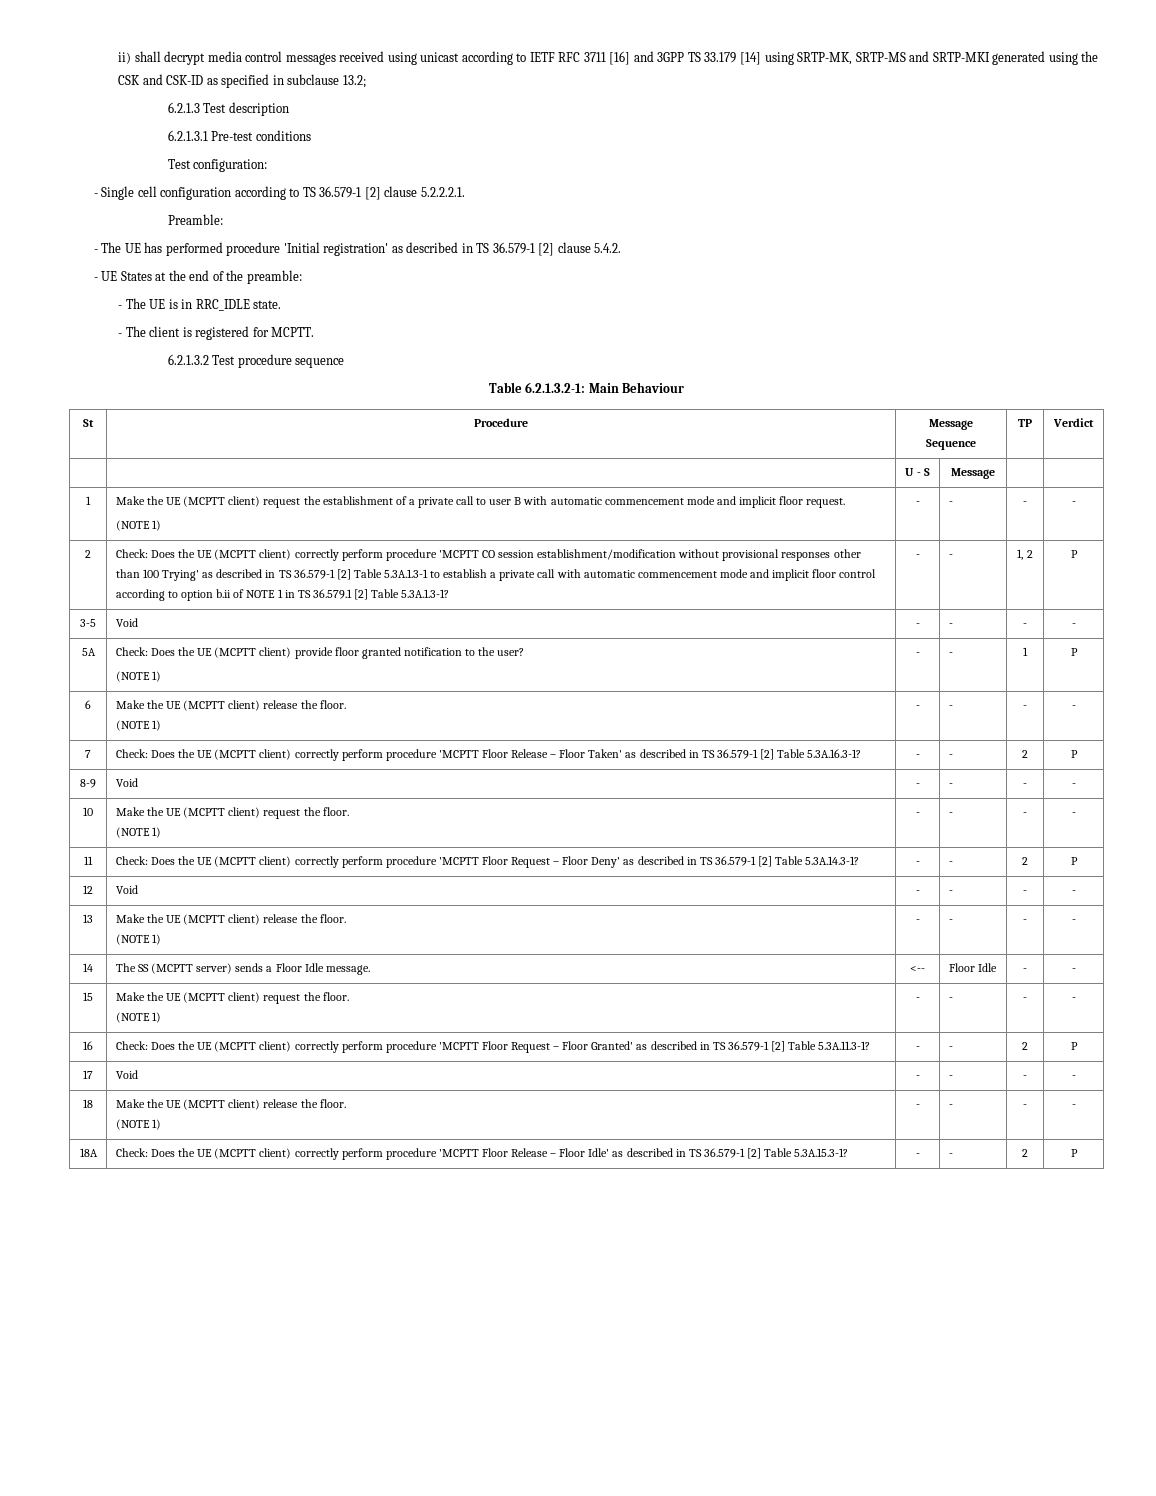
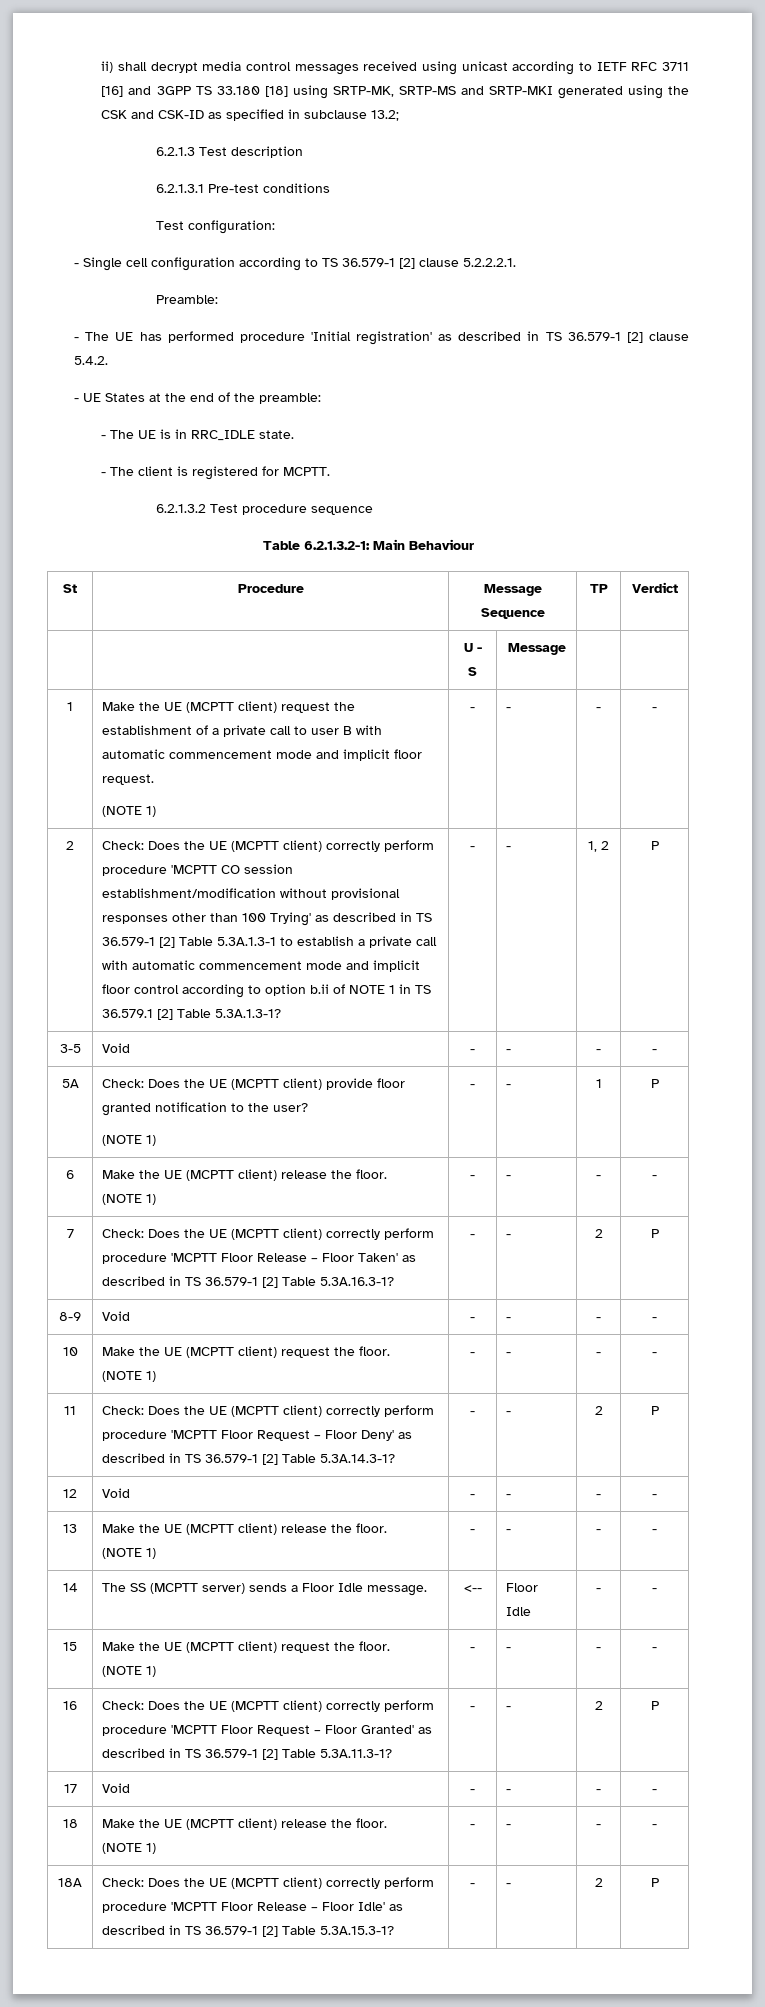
[704,52,761,65] 33.179 [14] -> [216,86,288,97] 33.180 [18]

